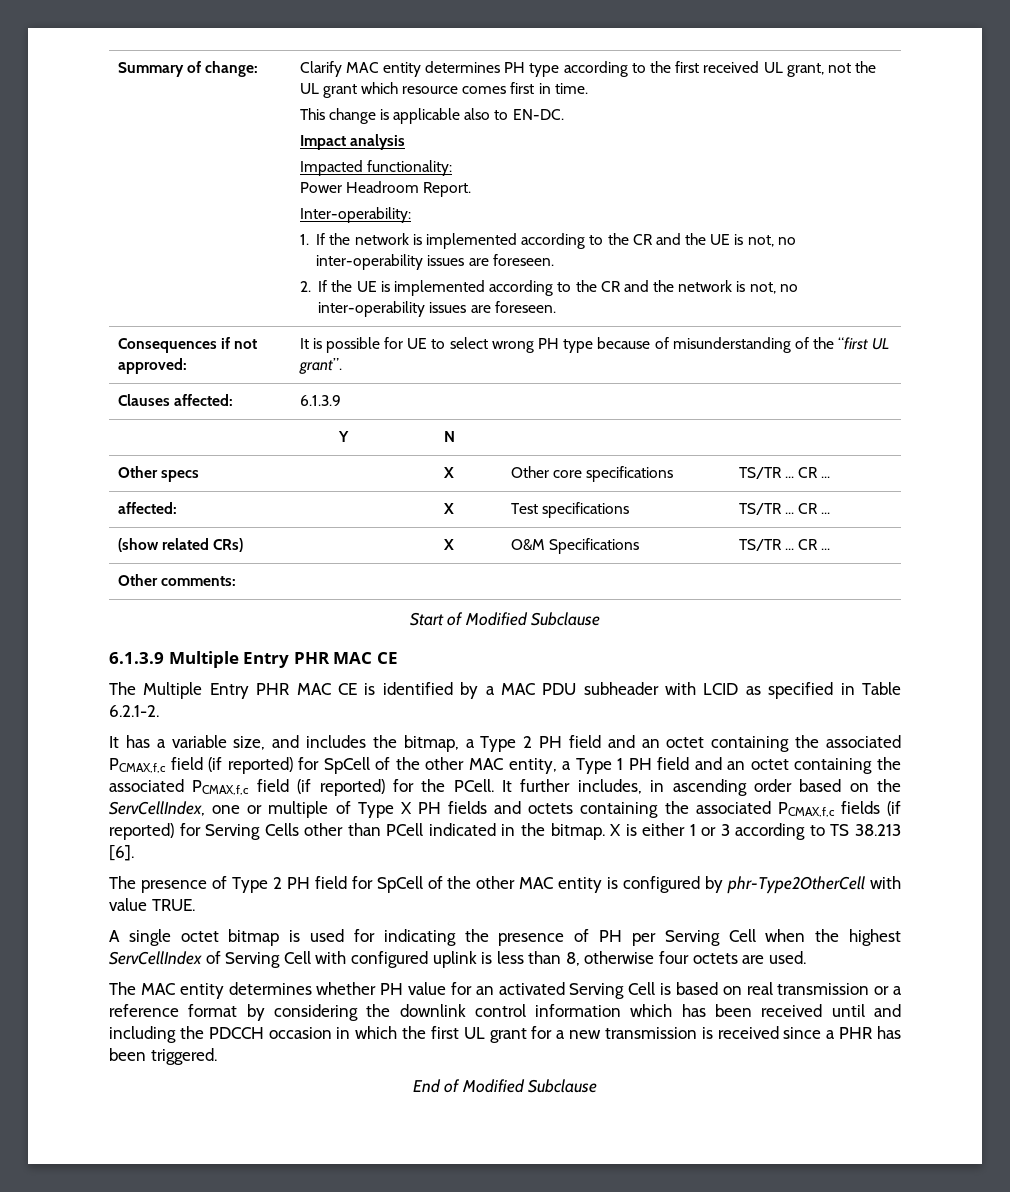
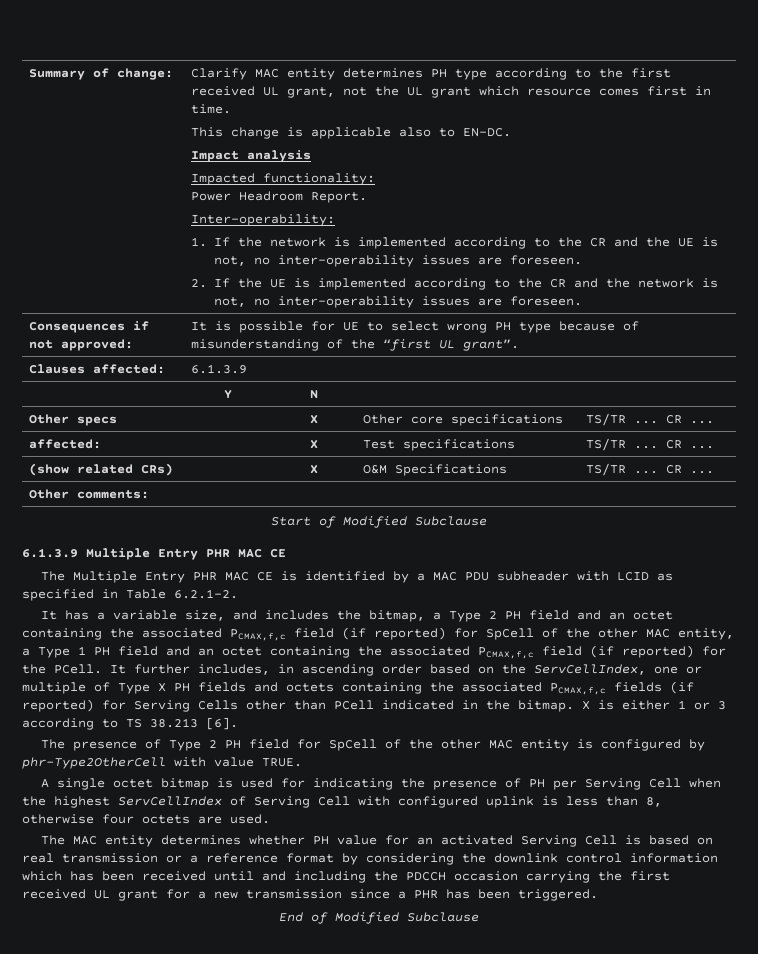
[336,1026,459,1039] in which the first -> [526,871,670,883] [22,889,86,899] carrying the first received
[701,1026,779,1039] is received -> (342, 894) none

